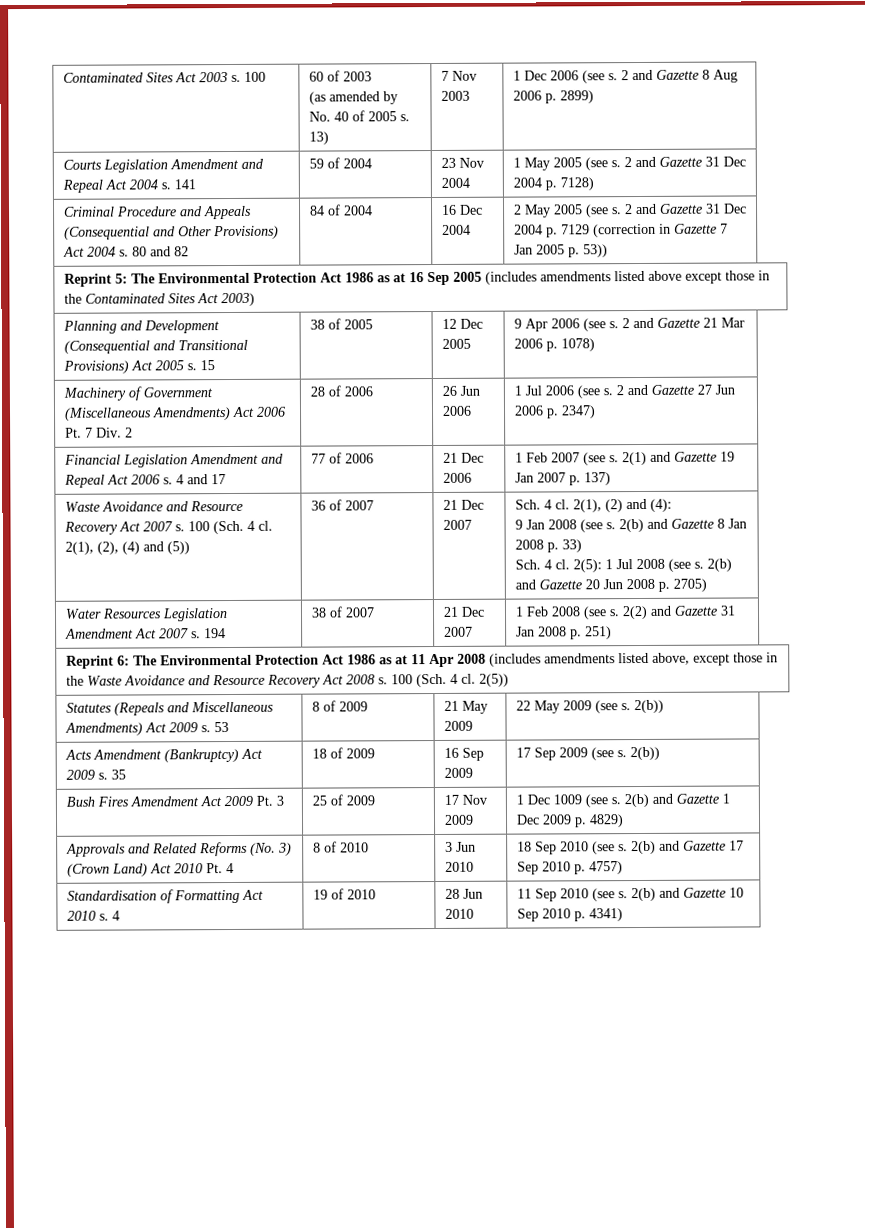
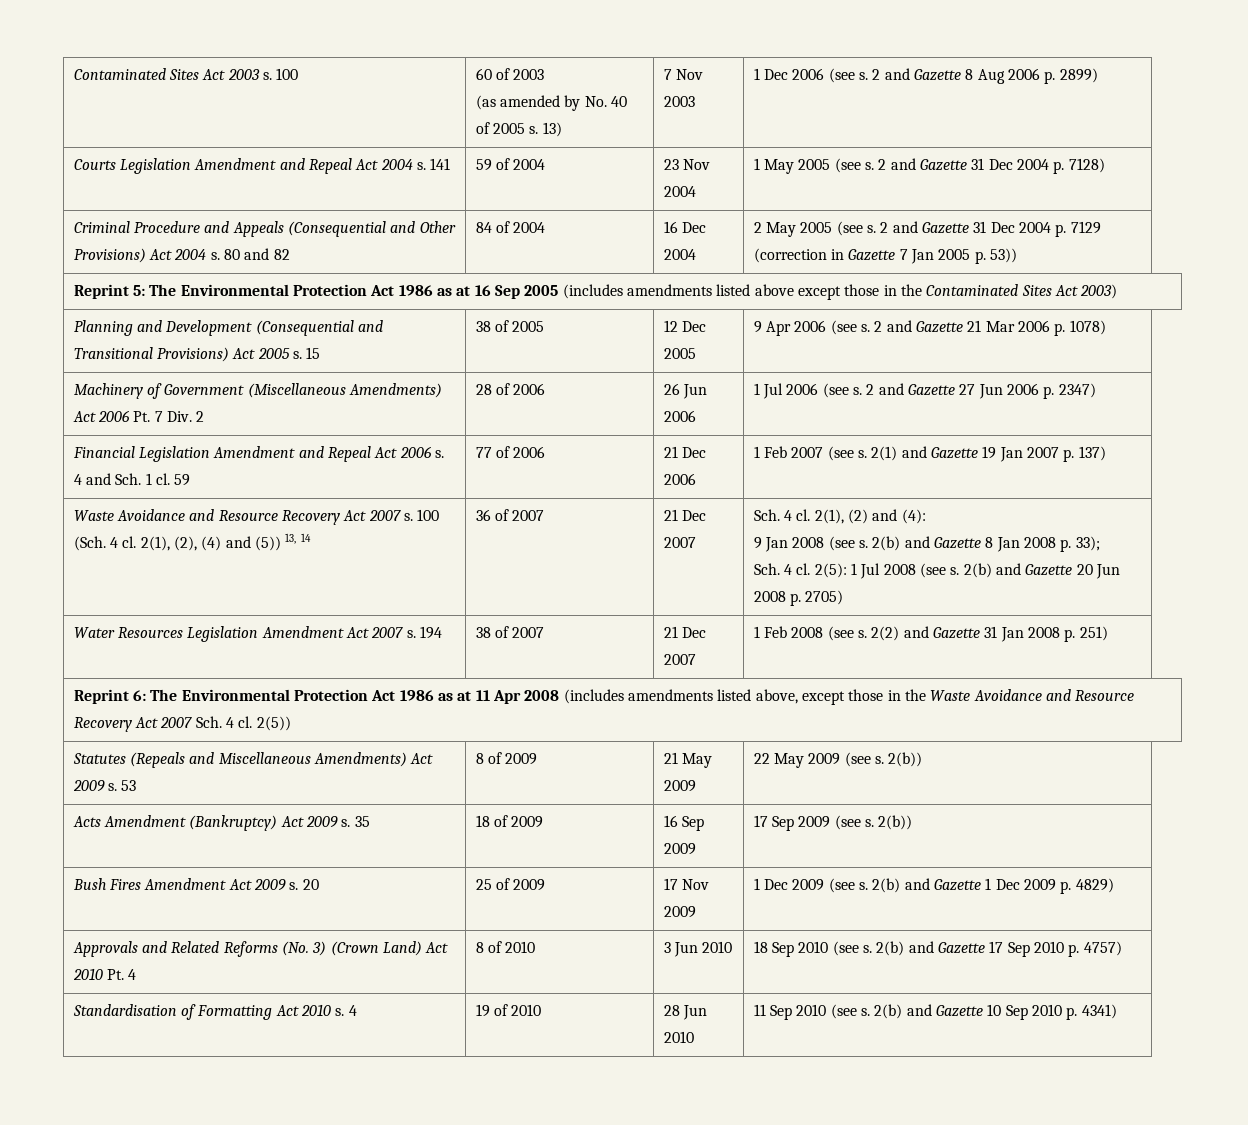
[210,474,226,485] 17 -> [115,473,191,486] Sch. 1 cl. 59
(190, 548) none -> [285,533,311,544] 13, 14
[561,539,582,553] 33) -> [1075,536,1100,551] 33);
[345,673,447,688] 2008 s. 100 (Sch. -> [160,716,222,728] 2007 Sch.
[255,795,284,806] Pt. 3 -> [289,879,319,890] s. 20
[552,794,582,805] 1009 -> [792,879,825,891] 2009

